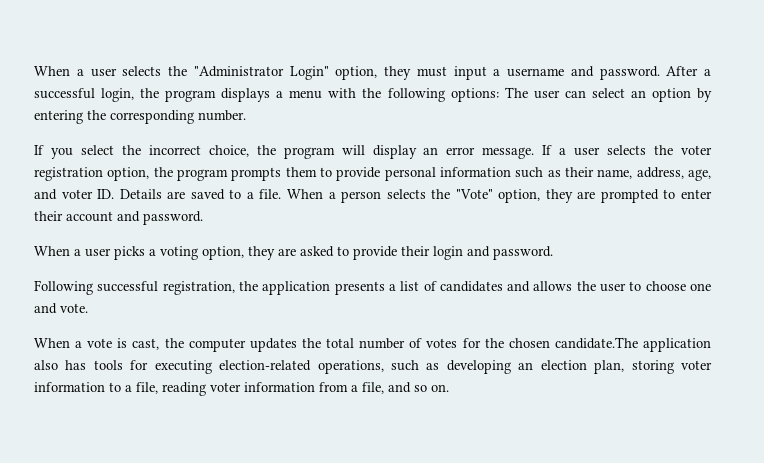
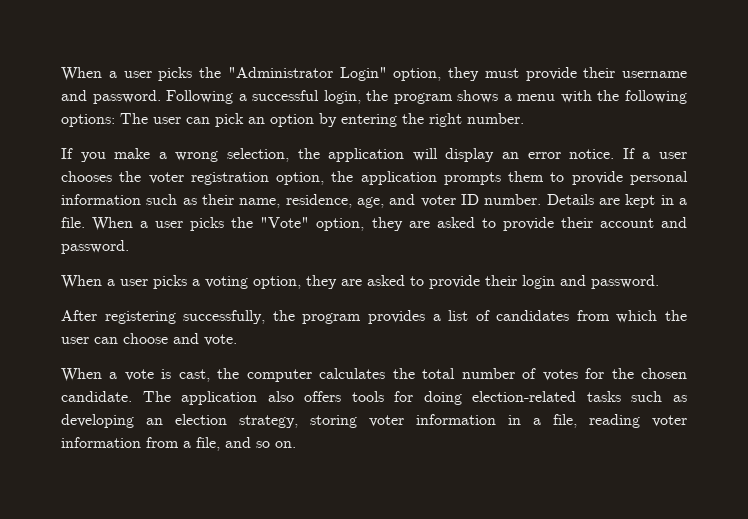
[34,66,162,77] When a user selects -> [61,67,193,81] When a user picks
[453,66,501,80] input a -> [525,67,616,81] provide their
[666,66,699,76] After -> [166,90,234,104] Following
[221,88,271,102] displays -> [457,90,499,103] shows
[591,88,625,98] select -> [215,113,244,127] pick
[110,110,194,124] corresponding -> [429,113,462,127] right
[80,145,335,159] select the incorrect choice, the program -> [114,148,405,162] make a wrong selection, the application
[482,147,535,159] message. -> [569,149,615,159] notice.
[607,145,647,155] selects -> [61,171,112,182] chooses
[177,169,228,181] program -> [360,171,437,185] application
[636,167,684,179] address, -> [285,194,352,208] residence,
[97,189,242,200] ID. Details are saved to -> [460,194,674,208] ID number. Details are kept in
[341,189,426,203] person selects -> [155,217,225,231] user picks
[600,189,712,203] prompted to enter -> [436,217,554,231] asked to provide
[34,280,711,295] Following successful registration, the application presents a list of candidates and allows the user to choose one -> [61,310,687,324] [61,333,168,344] After registering successfully, the program provides a list of candidates from which the user can choose
[249,338,297,352] updates -> [319,368,386,379] calculates
[554,337,638,349] candidate.The -> [61,391,171,402] candidate. The
[65,360,87,370] has -> [304,391,342,402] offers
[154,360,384,374] executing election-related operations, -> [423,391,621,405] doing election-related tasks
[594,360,625,374] plan, -> [239,415,298,428] strategy,
[109,382,121,392] to -> [508,415,521,425] in

